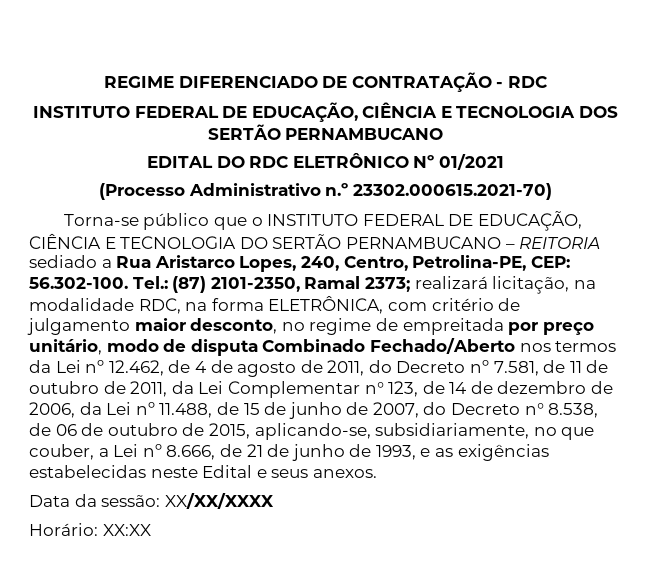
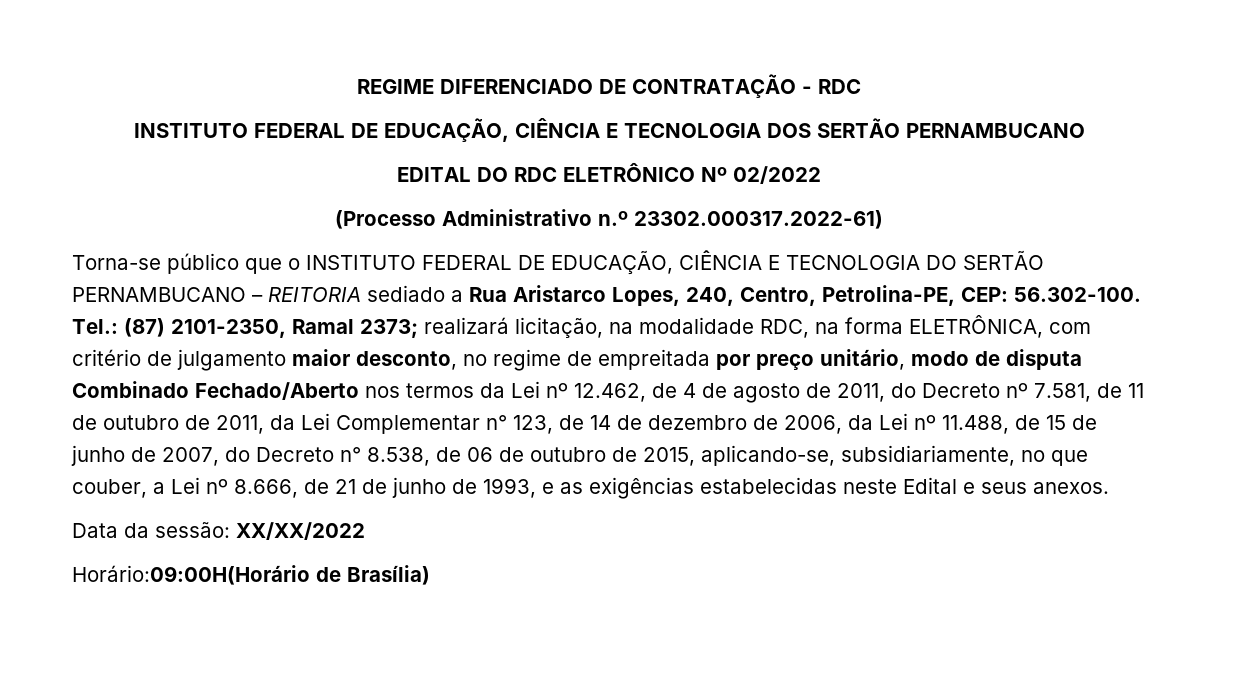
[438,154,504,170] 01/2021 -> [733,166,821,184] 02/2022
[352,183,552,200] 23302.000615.2021-70) -> [634,210,883,229] 23302.000317.2022-61)
[164,493,274,509] [29,523,151,536] XX/XX/XXXX // Horário: XX:XX -> [236,522,365,540] [72,565,430,585] XX/XX/2022 // Horário:09:00H(Horário de Brasília)

